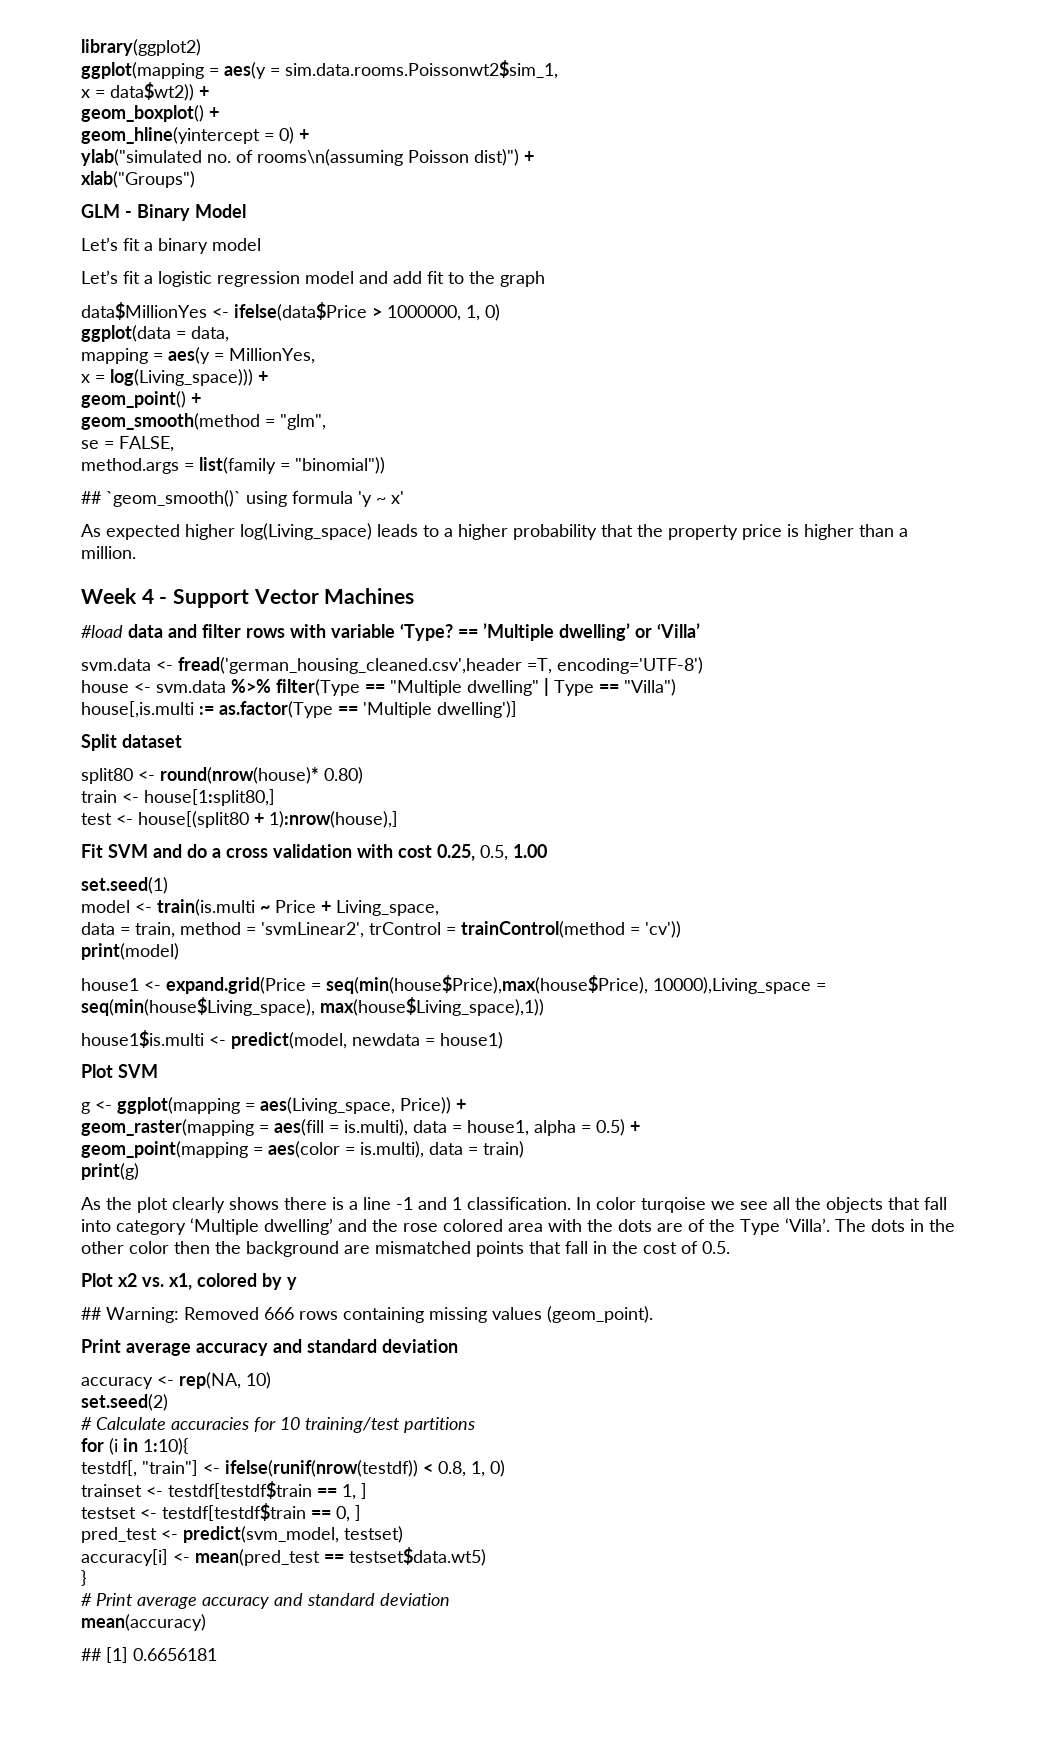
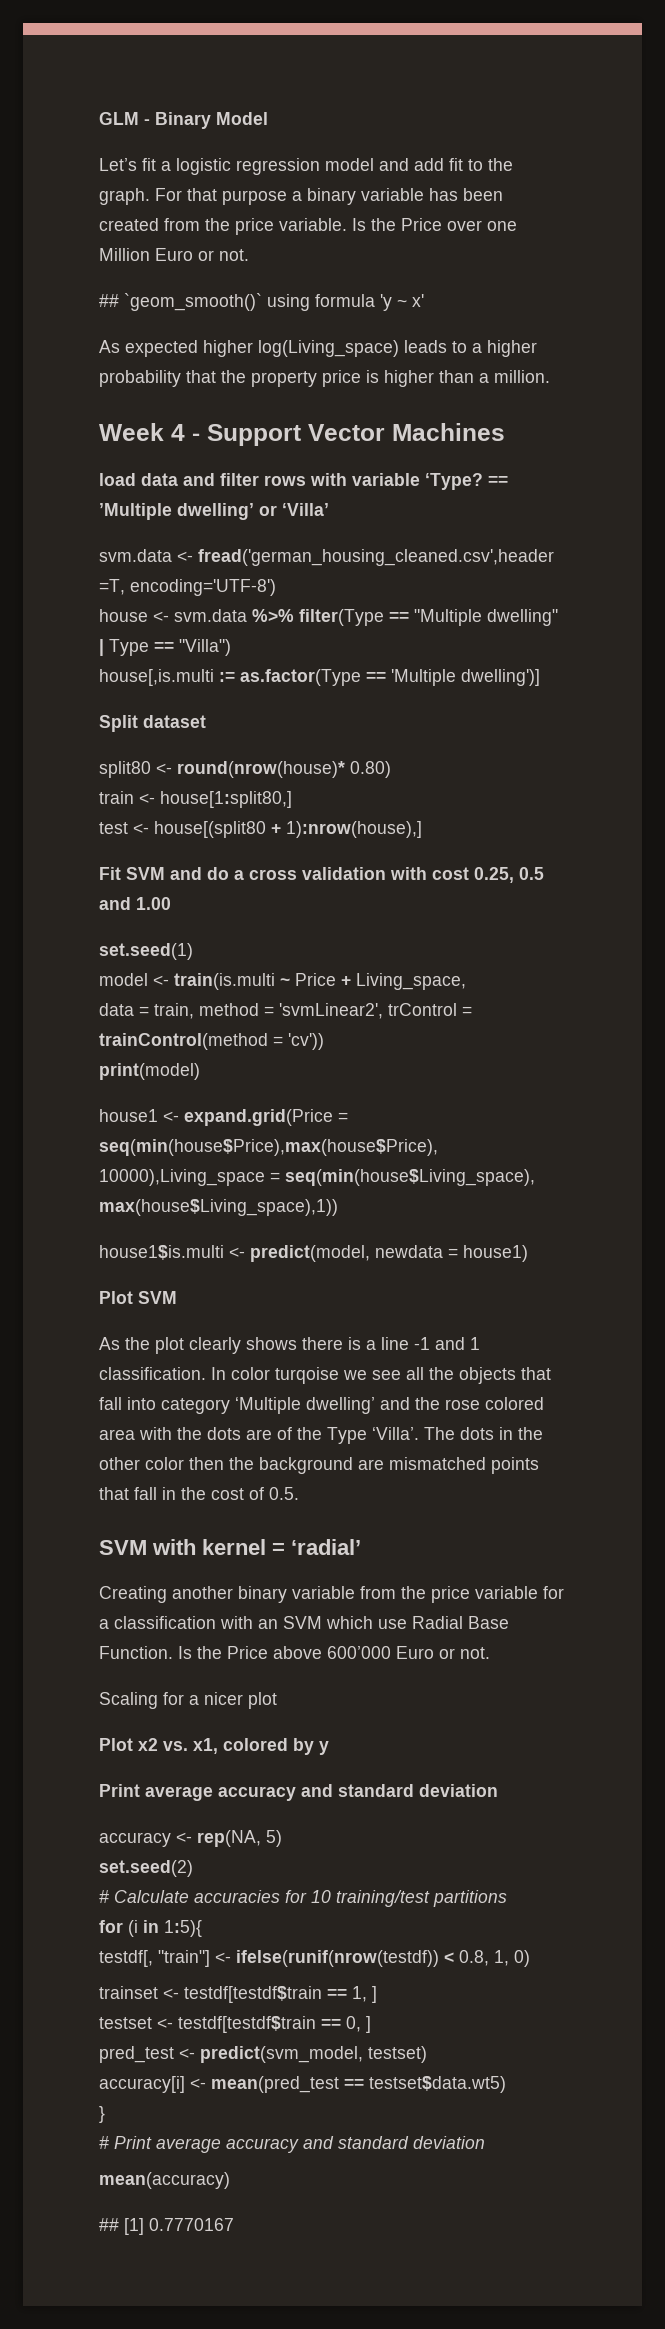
[81,39,201,56] [81,60,558,79] [81,82,209,101] [81,105,219,122] [81,127,309,144] [81,149,534,166] [81,171,195,188] library(ggplot2) // ggplot(mapping = aes(y = sim.data.rooms.Poissonwt2$sim_1, // x = data$wt2)) + // geom_boxplot() + // geom_hline(yintercept = 0) + // ylab("simulated no. of rooms\n(assuming Poisson dist)") + // xlab("Groups") // -> (99, 118) none
[81,237,261,254] // Let’s fit a binary model -> (268, 118) none
[500,271,545,287] [81,302,500,321] [81,325,229,342] [81,347,315,364] [81,369,268,386] [81,391,201,408] [81,413,326,430] [81,436,174,452] [81,457,385,474] graph // data$MillionYes <- ifelse(data$Price > 1000000, 1, 0) // ggplot(data = data, // mapping = aes(y = MillionYes, // x = log(Living_space))) + // geom_point() + // geom_smooth(method = "glm", // se = FALSE, // method.args = list(family = "binomial")) -> [99,188,503,205] [99,218,517,235] [99,248,249,261] graph. For that purpose a binary variable has been created from the price variable. Is the Price over one Million Euro or not.
[81,625,123,638] #load -> [99,473,136,486] load
[480,845,508,861] 0.5, -> [519,867,544,880] [99,897,131,910] 0.5 and
[81,1097,466,1114] [81,1119,640,1136] [81,1141,524,1158] [81,1163,139,1180] // g <- ggplot(mapping = aes(Living_space, Price)) + // geom_raster(mapping = aes(fill = is.multi), data = house1, alpha = 0.5) + // geom_point(mapping = aes(color = is.multi), data = train) // print(g) -> (177, 1297) none
(730, 1247) none -> [99,1539,361,1555] [99,1586,564,1603] [99,1616,509,1629] [99,1646,490,1659] [99,1692,277,1709] // SVM with kernel = ‘radial’ // Creating another binary variable from the price variable for a classification with an SVM which use Radial Base Function. Is the Price above 600’000 Euro or not. // Scaling for a nicer plot
[81,1306,653,1323] // ## Warning: Removed 666 rows containing missing values (geom_point). -> (329, 1748) none
[246,1372,271,1389] 10) -> [266,1830,282,1847] 5)
[143,1438,188,1455] 1:10){ -> [164,1920,202,1937] 1:5){
[133,1648,217,1661] 0.6656181 -> [149,2218,234,2231] 0.7770167

